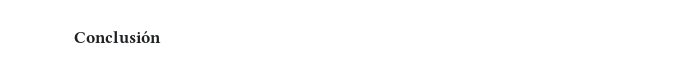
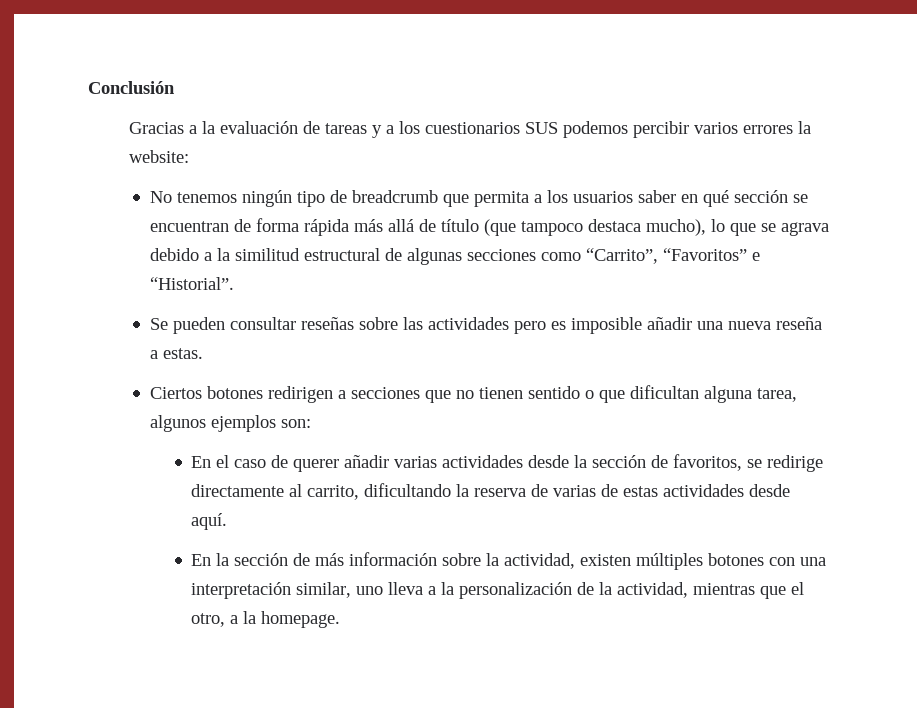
(161, 37) none -> [129,121,812,138] [129,150,190,163] [149,190,808,207] [149,218,829,236] [149,248,760,265] [149,277,234,290] [149,317,822,334] [149,348,203,359] [149,385,797,403] [149,415,311,432] [191,454,824,472] [191,483,791,500] [191,513,228,530] [191,552,827,570] [191,582,805,599] [191,611,341,628] // Gracias a la evaluación de tareas y a los cuestionarios SUS podemos percibir varios errores la website: // No tenemos ningún tipo de breadcrumb que permita a los usuarios saber en qué sección se encuentran de forma rápida más allá de título (que tampoco destaca mucho), lo que se agrava debido a la similitud estructural de algunas secciones como “Carrito”, “Favoritos” e “Historial”. // Se pueden consultar reseñas sobre las actividades pero es imposible añadir una nueva reseña a estas. // Ciertos botones redirigen a secciones que no tienen sentido o que dificultan alguna tarea, algunos ejemplos son: // En el caso de querer añadir varias actividades desde la sección de favoritos, se redirige directamente al carrito, dificultando la reserva de varias de estas actividades desde aquí. // En la sección de más información sobre la actividad, existen múltiples botones con una interpretación similar, uno lleva a la personalización de la actividad, mientras que el otro, a la homepage.

